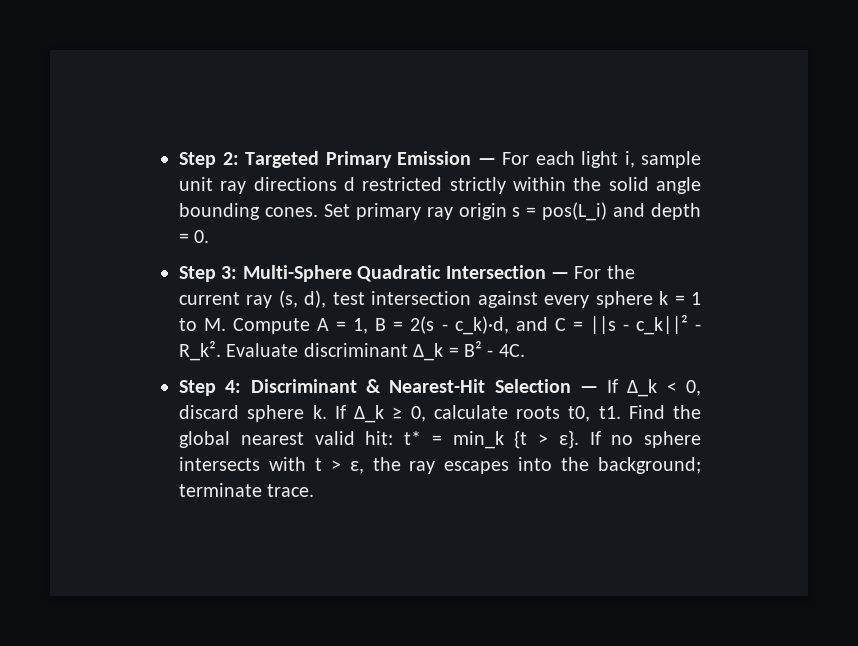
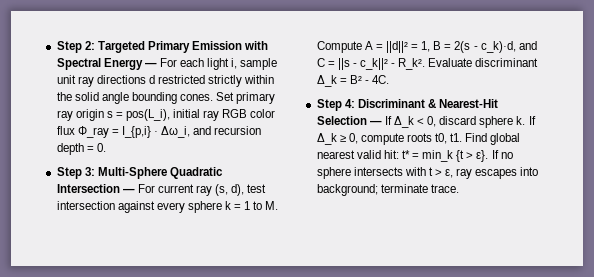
(471, 158) none -> [244,41,269,50] [56,58,143,70] with Spectral Energy
[542,202,646,221] pos(L_i) and -> [126,109,276,121] [56,126,262,138] pos(L_i), initial ray RGB color flux Φ_ray = I_{p,i} · Δω_i, and recursion
[606,265,635,279] the -> (155, 188) none
(347, 326) none -> [385,41,419,53] ||d||² =
[433,405,508,419] calculate -> [360,133,404,145] compute
[673,405,701,419] the -> (488, 137) none
[372,457,401,471] the -> (454, 173) none
[561,457,590,471] the -> (539, 171) none

